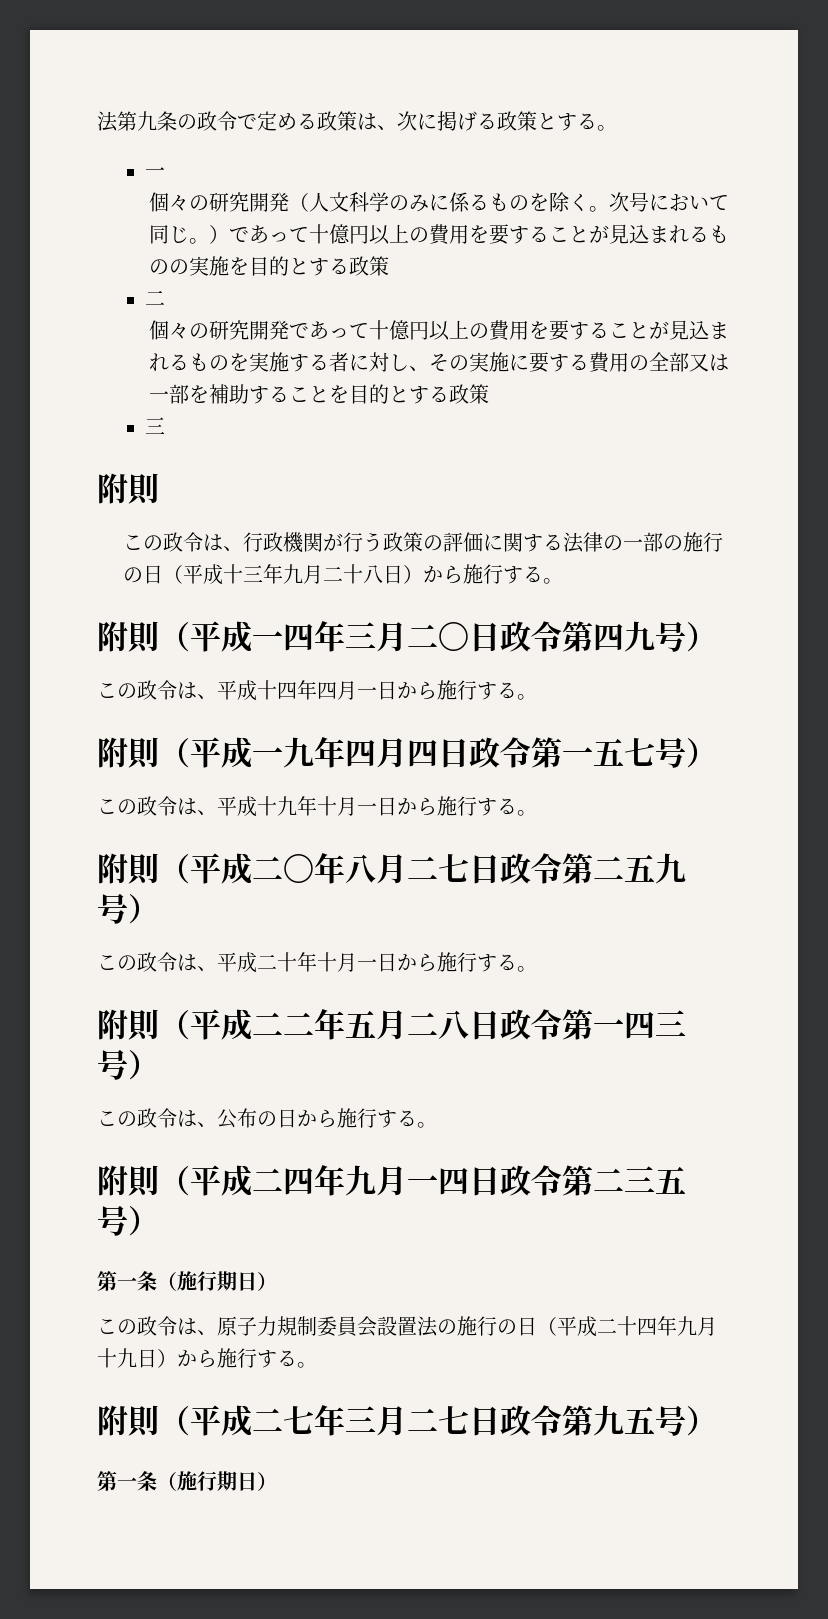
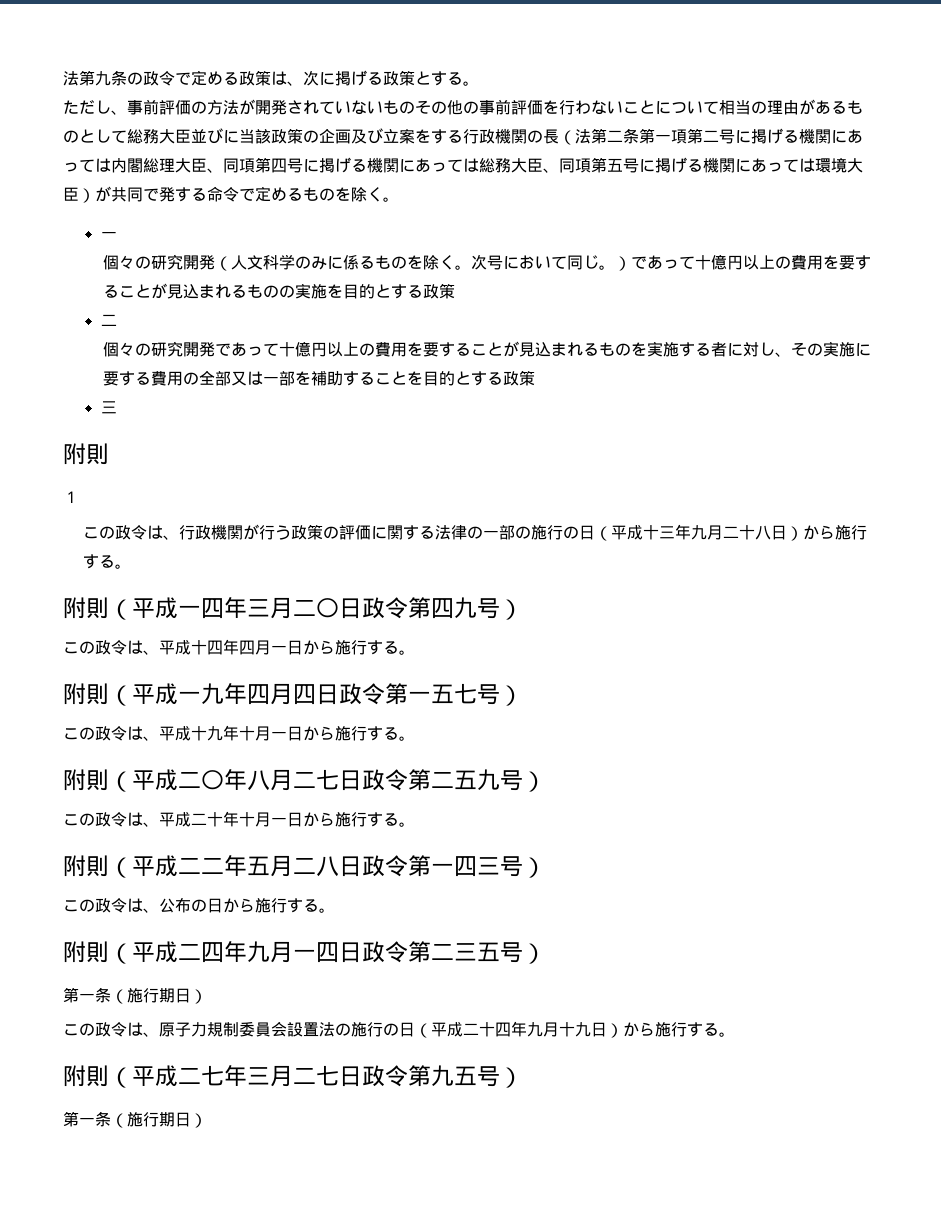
(617, 128) none -> [63,99,863,115] [63,128,863,145] [63,157,863,173] [63,186,399,203] // ただし、事前評価の方法が開発されていないものその他の事前評価を行わないことについて相当の理由があるものとして総務大臣並びに当該政策の企画及び立案をする行政機関の長（法第二条第一項第二号に掲げる機関にあっては内閣総理大臣、同項第四号に掲げる機関にあっては総務大臣、同項第五号に掲げる機関にあっては環境大臣）が共同で発する命令で定めるものを除く。
(159, 489) none -> [63,491,79,503] // １

